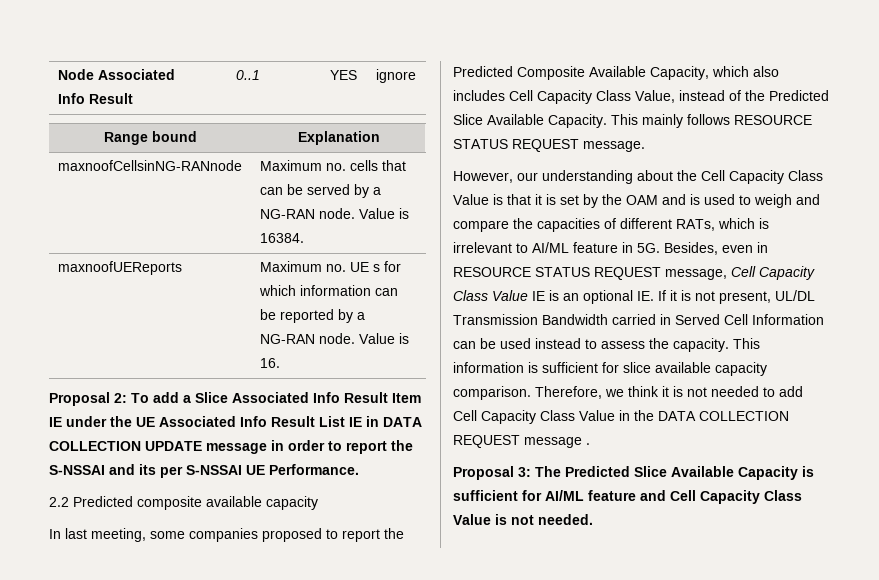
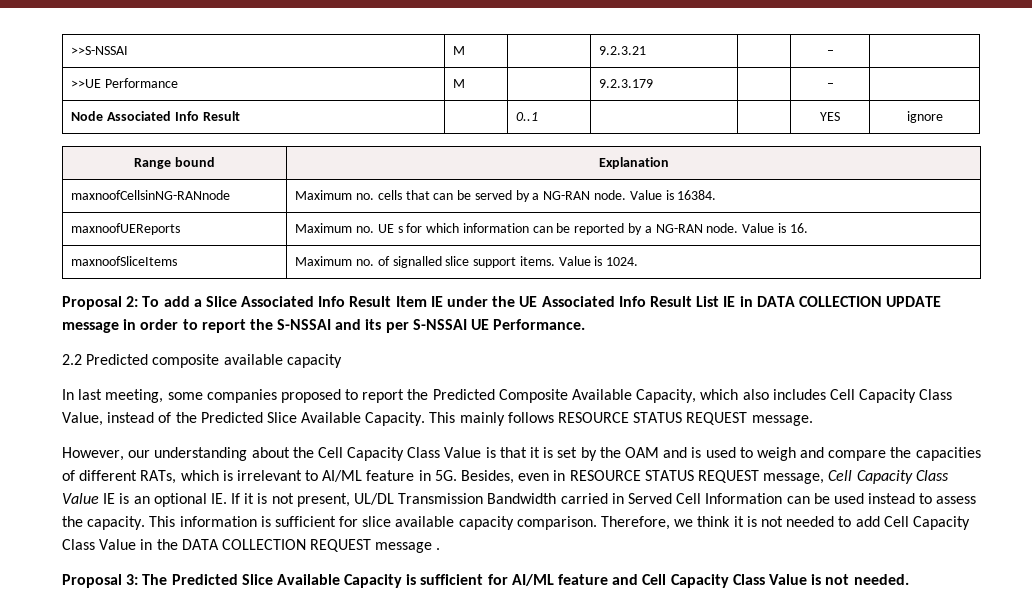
(57, 74) none -> [71,46,129,55] [453,46,466,55] [599,46,647,55] [826,50,834,55] [71,78,178,88] [453,79,466,88] [599,79,654,88] [826,83,834,88] >>S-NSSAI | M | | 9.2.3.21 | | – | // >>UE Performance | M | | 9.2.3.179 | | – | //
(280, 363) none -> [71,256,178,266] [295,256,639,268] // maxnoofSliceItems | Maximum no. of signalled slice support items. Value is 1024.

